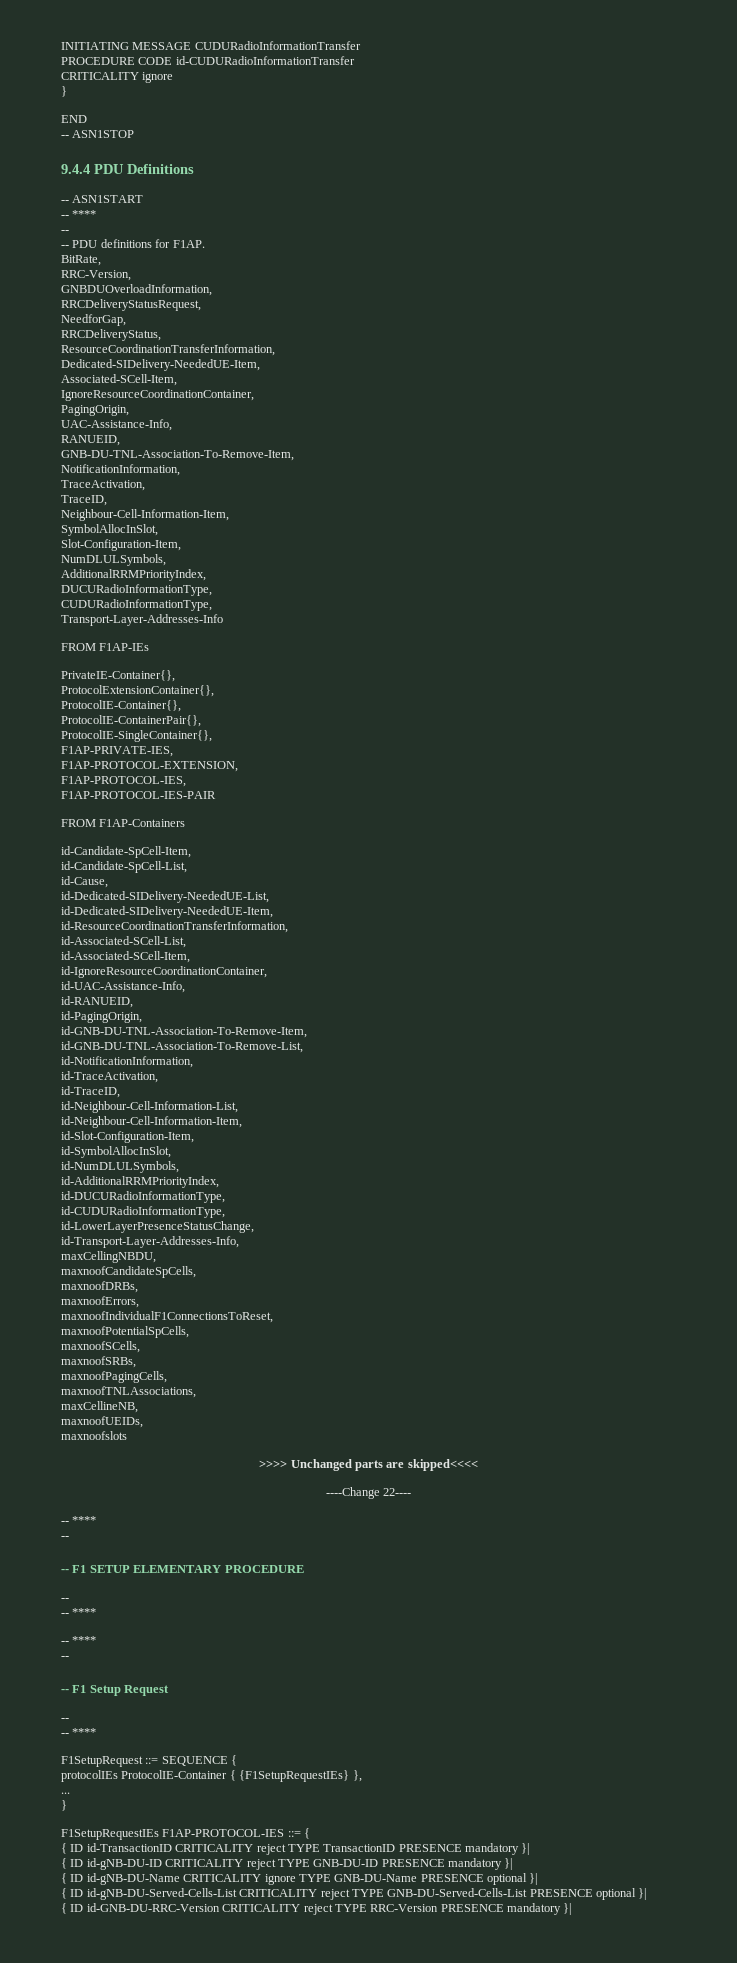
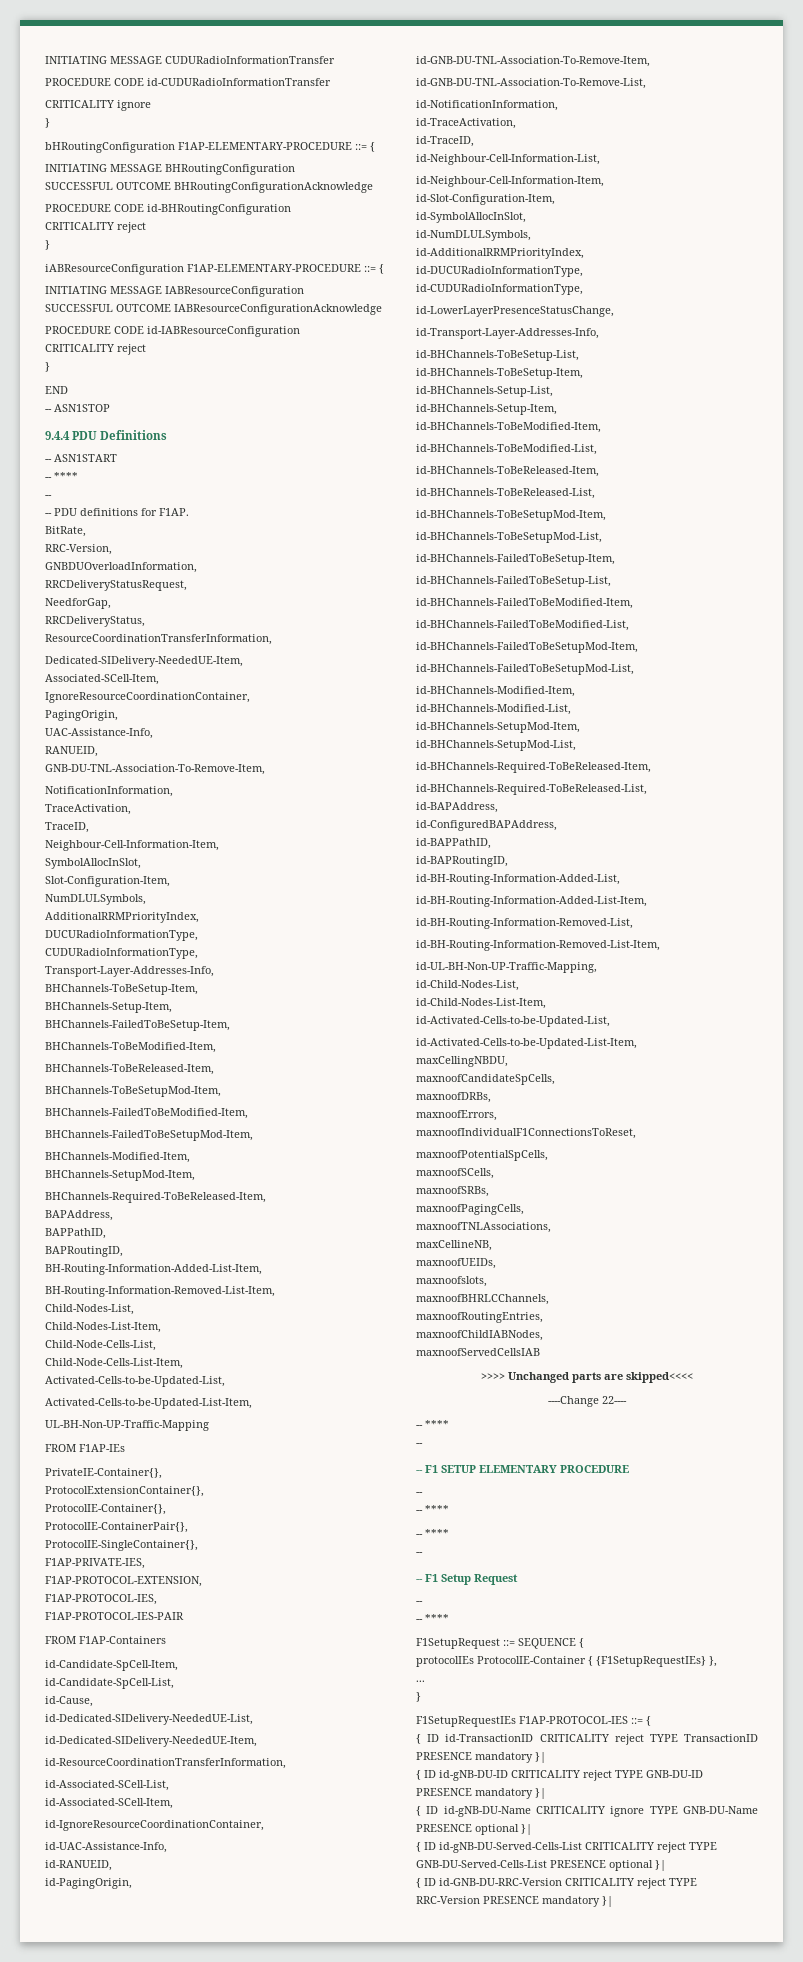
(67, 91) none -> [45,142,375,153] [45,164,295,175] [45,182,373,193] [45,204,291,215] [45,222,146,233] [45,240,50,250] [45,264,384,275] [45,286,304,297] [45,304,382,315] [45,326,300,337] [45,344,146,355] [45,362,50,372] // bHRoutingConfiguration F1AP-ELEMENTARY-PROCEDURE ::= { // INITIATING MESSAGE BHRoutingConfiguration // SUCCESSFUL OUTCOME BHRoutingConfigurationAcknowledge // PROCEDURE CODE id-BHRoutingConfiguration // CRITICALITY reject // } // iABResourceConfiguration F1AP-ELEMENTARY-PROCEDURE ::= { // INITIATING MESSAGE IABResourceConfiguration // SUCCESSFUL OUTCOME IABResourceConfigurationAcknowledge // PROCEDURE CODE id-IABResourceConfiguration // CRITICALITY reject // }
[61,614,223,626] Transport-Layer-Addresses-Info -> [45,966,214,977] [45,984,198,995] [45,1002,172,1013] [45,1020,230,1031] [45,1042,216,1053] [45,1064,214,1075] [45,1086,221,1097] [45,1108,248,1119] [45,1130,253,1141] [45,1152,190,1163] [45,1170,195,1181] [45,1192,266,1203] [45,1210,113,1221] [45,1228,106,1239] [45,1246,123,1257] [45,1264,262,1275] [45,1286,275,1297] [45,1304,134,1315] [45,1322,161,1333] [45,1340,156,1351] [45,1358,183,1369] [45,1376,225,1387] [45,1398,252,1409] [45,1420,209,1431] Transport-Layer-Addresses-Info, // BHChannels-ToBeSetup-Item, // BHChannels-Setup-Item, // BHChannels-FailedToBeSetup-Item, // BHChannels-ToBeModified-Item, // BHChannels-ToBeReleased-Item, // BHChannels-ToBeSetupMod-Item, // BHChannels-FailedToBeModified-Item, // BHChannels-FailedToBeSetupMod-Item, // BHChannels-Modified-Item, // BHChannels-SetupMod-Item, // BHChannels-Required-ToBeReleased-Item, // BAPAddress, // BAPPathID, // BAPRoutingID, // BH-Routing-Information-Added-List-Item, // BH-Routing-Information-Removed-List-Item, // Child-Nodes-List, // Child-Nodes-List-Item, // Child-Node-Cells-List, // Child-Node-Cells-List-Item, // Activated-Cells-to-be-Updated-List, // Activated-Cells-to-be-Updated-List-Item, // UL-BH-Non-UP-Traffic-Mapping
(239, 1242) none -> [416,350,579,361] [416,368,583,379] [416,386,553,397] [416,404,557,415] [416,422,601,433] [416,444,597,455] [416,466,599,477] [416,488,595,499] [416,510,606,521] [416,532,602,543] [416,554,615,565] [416,576,611,587] [416,598,633,609] [416,620,629,631] [416,642,638,653] [416,664,634,675] [416,686,575,697] [416,704,571,715] [416,722,580,733] [416,740,576,751] [416,762,651,773] [416,784,647,795] [416,802,498,813] [416,820,557,831] [416,838,491,849] [416,856,508,867] [416,874,620,885] [416,896,647,907] [416,918,633,929] [416,940,660,951] [416,962,597,973] [416,980,519,991] [416,998,546,1009] [416,1016,610,1027] [416,1038,637,1049] // id-BHChannels-ToBeSetup-List, // id-BHChannels-ToBeSetup-Item, // id-BHChannels-Setup-List, // id-BHChannels-Setup-Item, // id-BHChannels-ToBeModified-Item, // id-BHChannels-ToBeModified-List, // id-BHChannels-ToBeReleased-Item, // id-BHChannels-ToBeReleased-List, // id-BHChannels-ToBeSetupMod-Item, // id-BHChannels-ToBeSetupMod-List, // id-BHChannels-FailedToBeSetup-Item, // id-BHChannels-FailedToBeSetup-List, // id-BHChannels-FailedToBeModified-Item, // id-BHChannels-FailedToBeModified-List, // id-BHChannels-FailedToBeSetupMod-Item, // id-BHChannels-FailedToBeSetupMod-List, // id-BHChannels-Modified-Item, // id-BHChannels-Modified-List, // id-BHChannels-SetupMod-Item, // id-BHChannels-SetupMod-List, // id-BHChannels-Required-ToBeReleased-Item, // id-BHChannels-Required-ToBeReleased-List, // id-BAPAddress, // id-ConfiguredBAPAddress, // id-BAPPathID, // id-BAPRoutingID, // id-BH-Routing-Information-Added-List, // id-BH-Routing-Information-Added-List-Item, // id-BH-Routing-Information-Removed-List, // id-BH-Routing-Information-Removed-List-Item, // id-UL-BH-Non-UP-Traffic-Mapping, // id-Child-Nodes-List, // id-Child-Nodes-List-Item, // id-Activated-Cells-to-be-Updated-List, // id-Activated-Cells-to-be-Updated-List-Item,
[61,1431,127,1440] maxnoofslots -> [416,1276,487,1287] [416,1294,549,1305] [416,1312,543,1323] [416,1330,543,1341] [416,1348,540,1356] maxnoofslots, // maxnoofBHRLCChannels, // maxnoofRoutingEntries, // maxnoofChildIABNodes, // maxnoofServedCellsIAB

